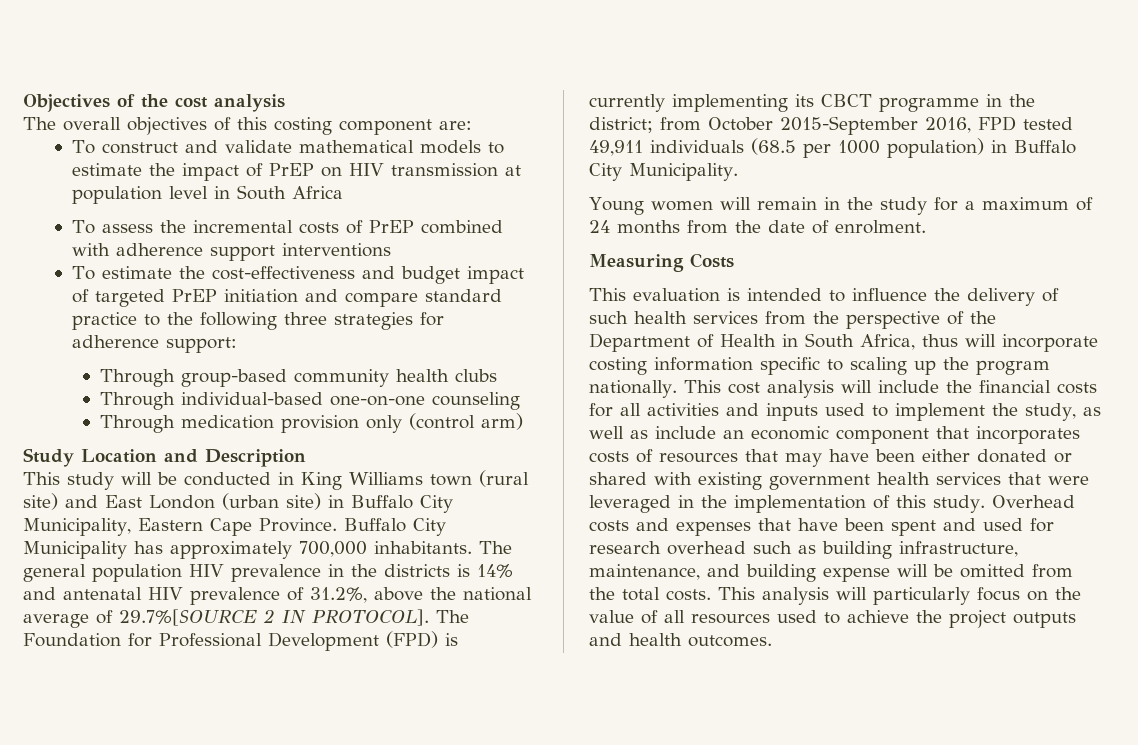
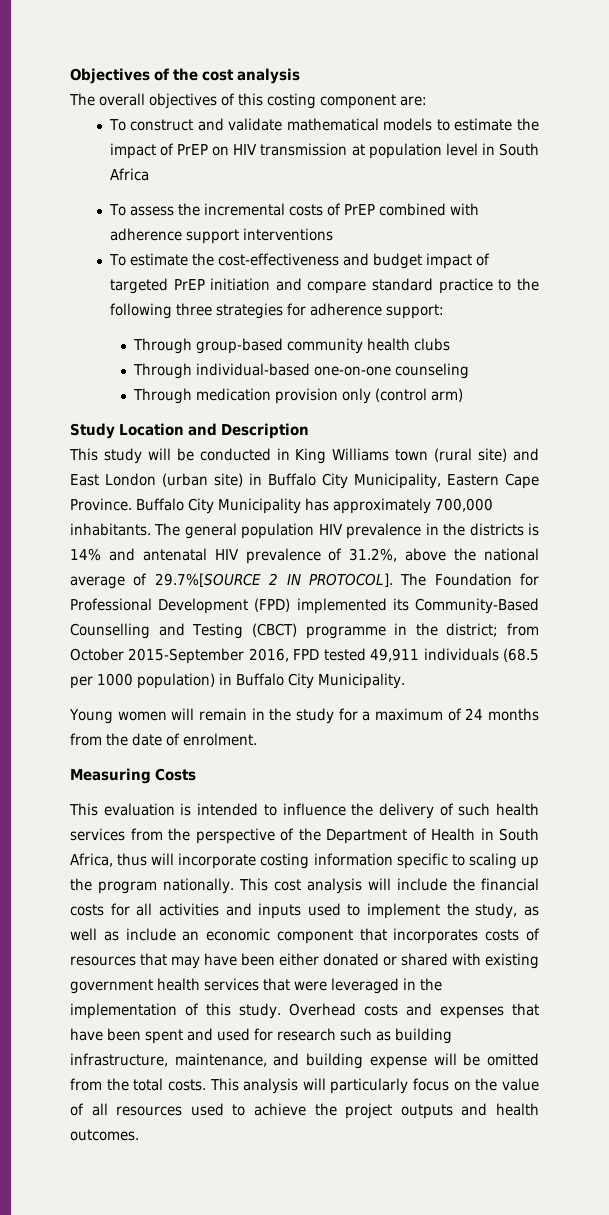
[445,633,458,646] [589,94,872,112] is currently implementing its CBCT -> [296,598,539,614] [70,623,297,639] implemented its Community-Based Counselling and Testing (CBCT)
[667,541,746,555] overhead -> (336, 1034) none

